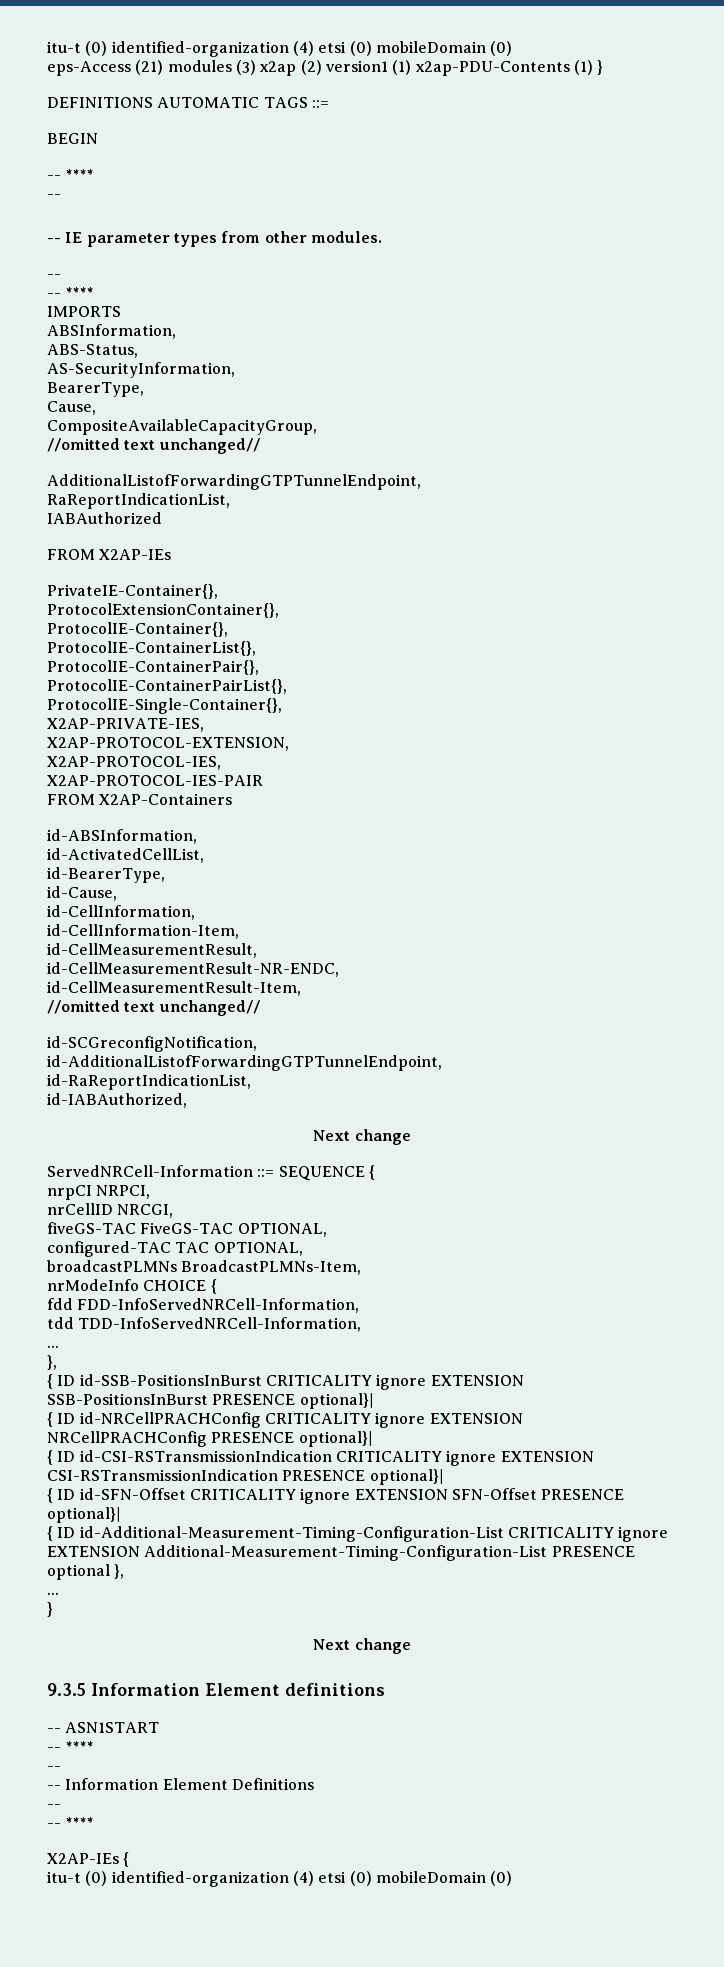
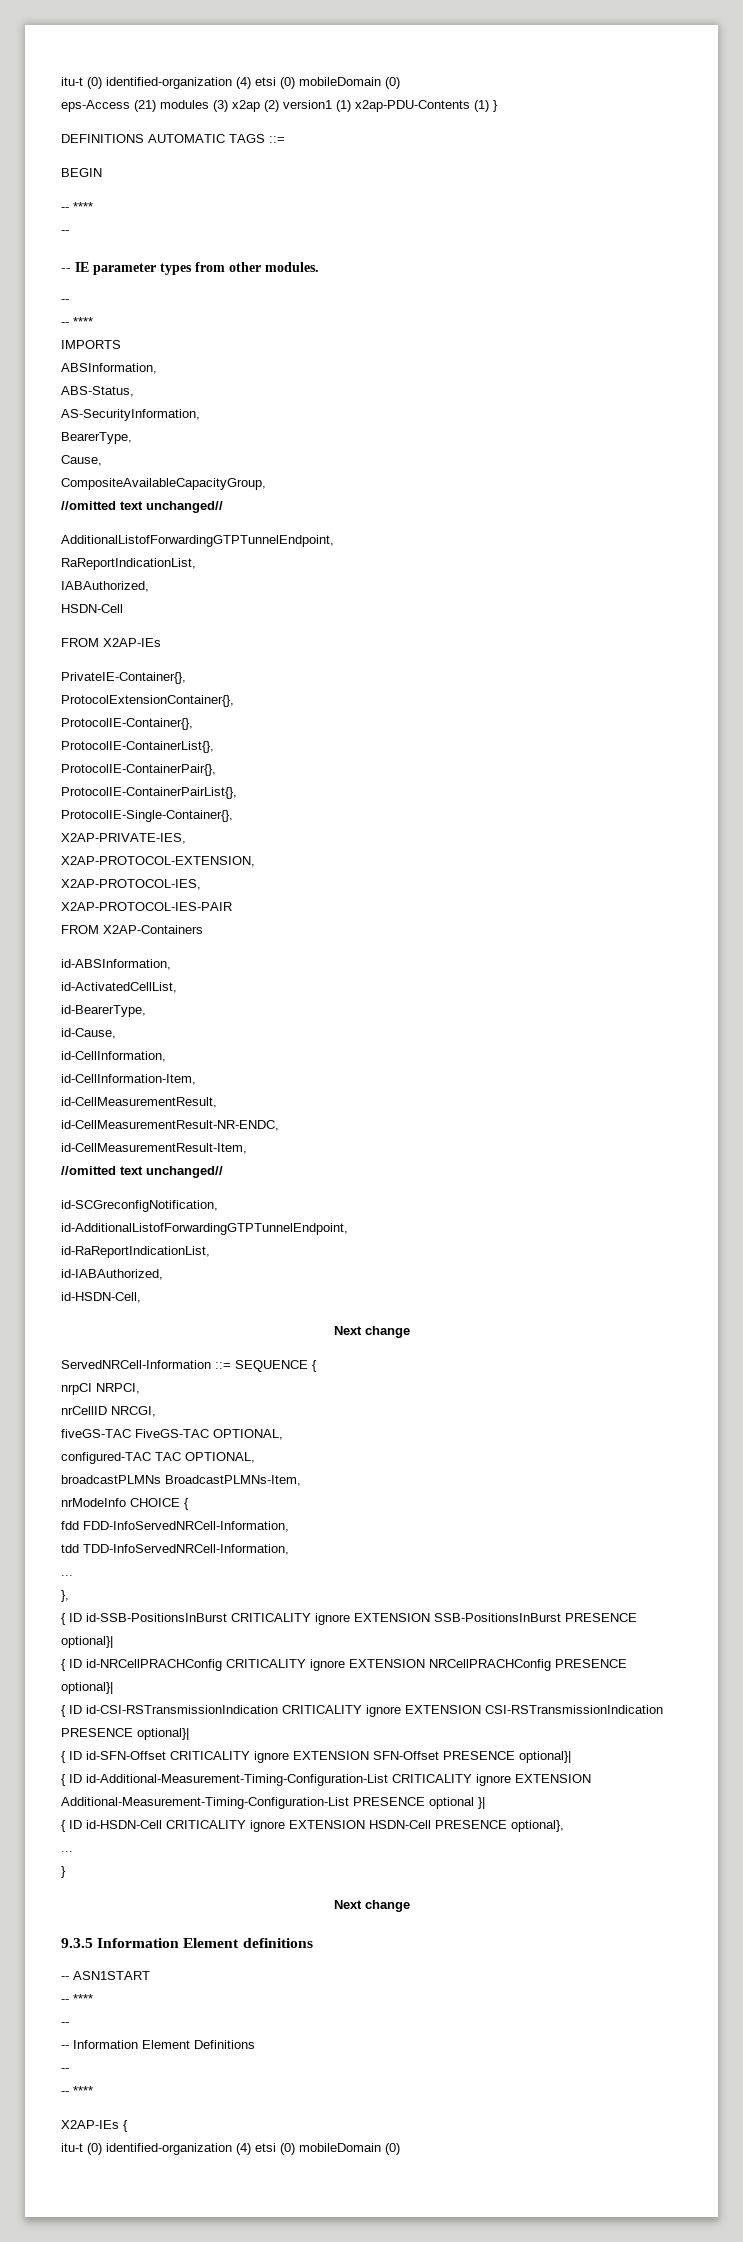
[47,512,162,524] IABAuthorized -> [61,581,149,592] [61,604,123,613] IABAuthorized, // HSDN-Cell
(187, 1100) none -> [61,1292,141,1303] // id-HSDN-Cell,
[114,1564,125,1579] }, -> [478,1797,485,1809] [61,1820,564,1832] }| // { ID id-HSDN-Cell CRITICALITY ignore EXTENSION HSDN-Cell PRESENCE optional},

